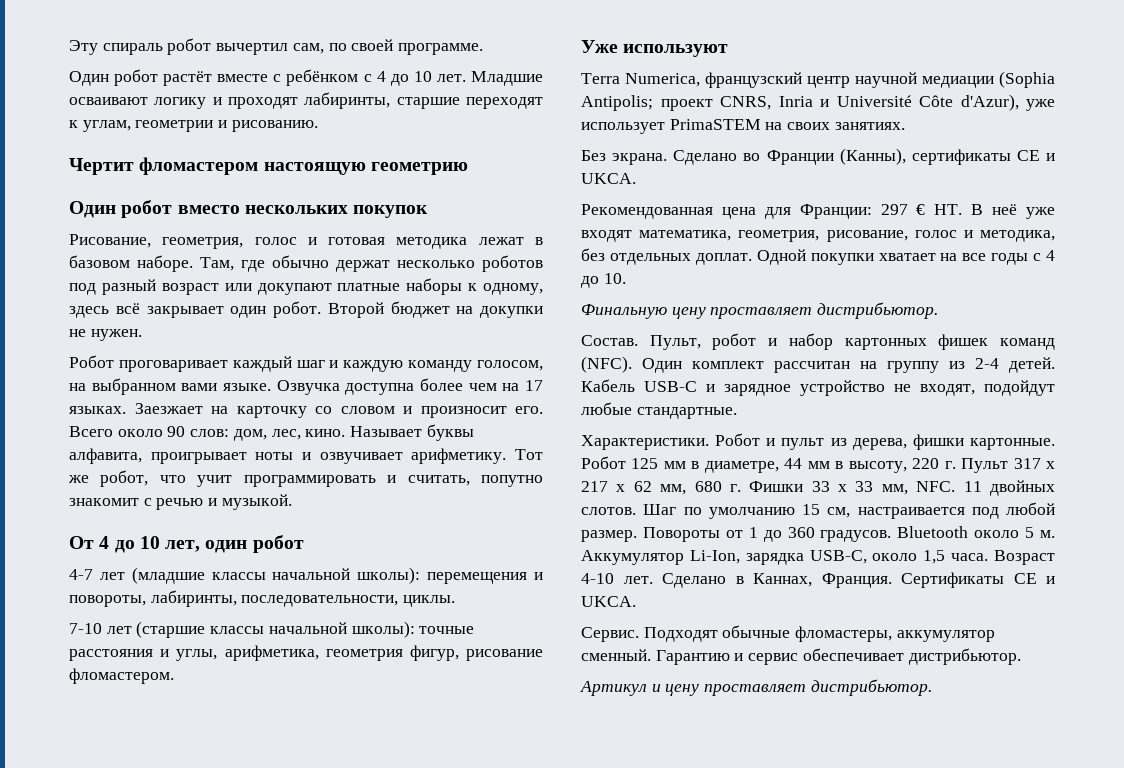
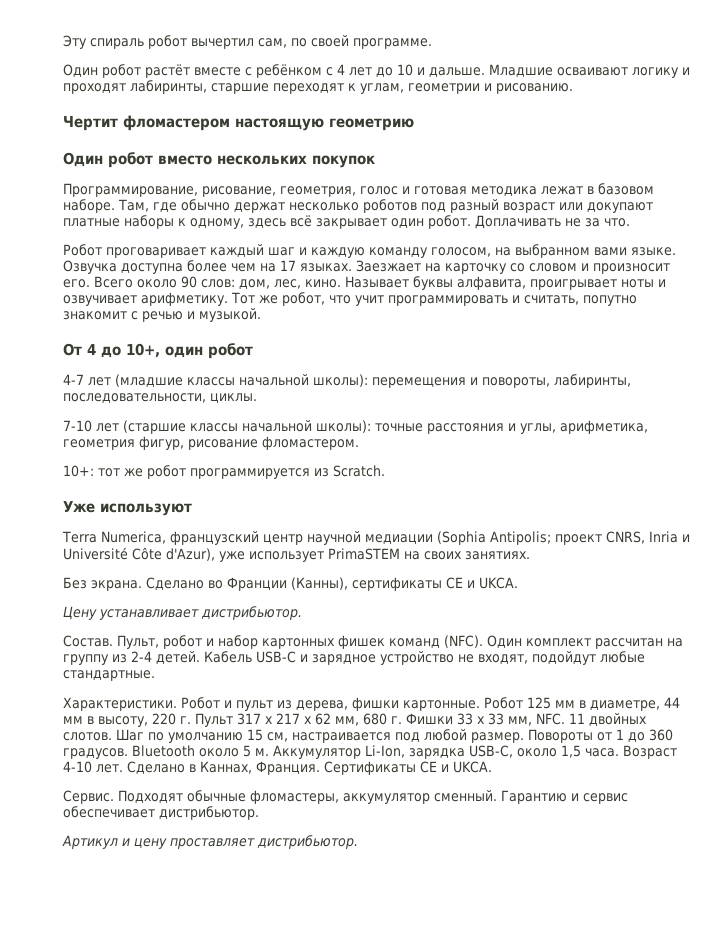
[390,71,466,86] до 10 лет. -> [349,64,485,77] лет до 10 и дальше.
[69,234,151,248] Рисование, -> [63,183,276,197] Программирование, рисование,
[327,301,543,318] [69,329,142,341] Второй бюджет на докупки не нужен. -> [475,215,630,229] Доплачивать не за что.
[139,536,201,552] 10 лет, -> [126,343,160,358] 10+,
(174, 676) none -> [63,465,385,479] // 10+: тот же робот программируется из Scratch.
[581,204,1055,219] [581,230,1055,242] [581,248,1055,265] [581,273,626,288] [581,304,813,319] Рекомендованная цена для Франции: 297 € HT. В неё уже входят математика, геометрия, рисование, голос и методика, без отдельных доплат. Одной покупки хватает на все годы с 4 до 10. // Финальную цену проставляет -> [63,606,199,620] Цену устанавливает

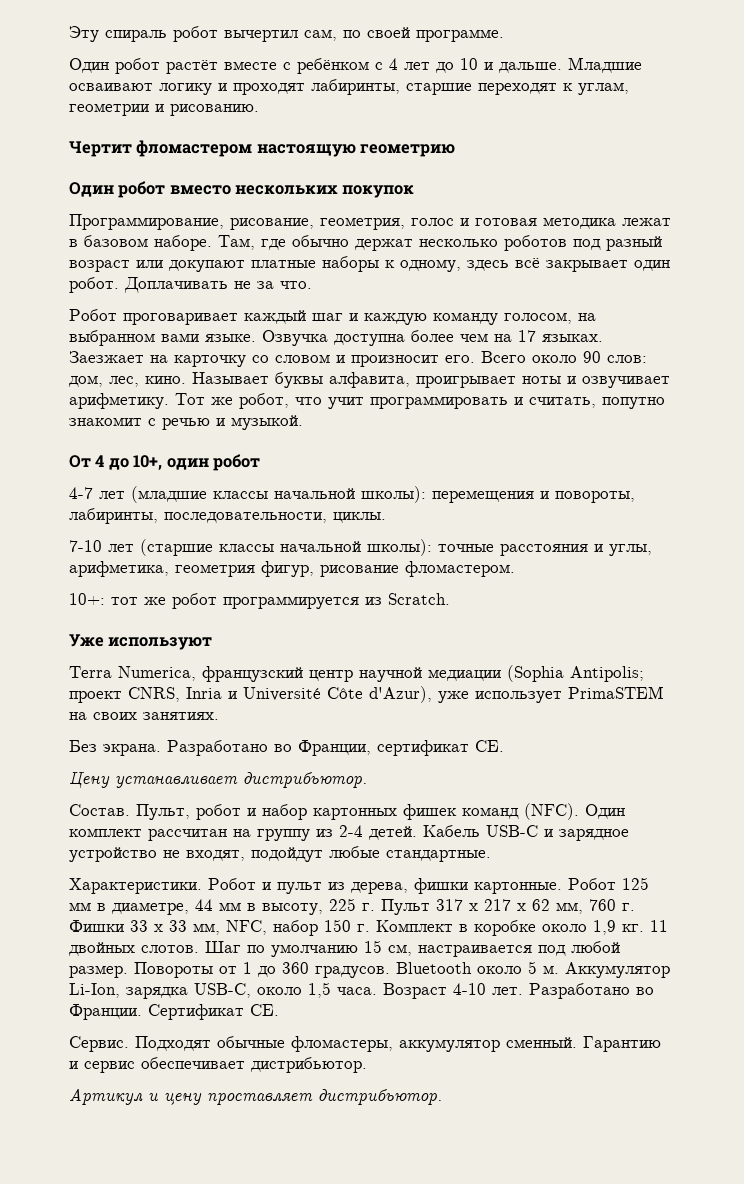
[146,577,518,591] Сделано во Франции (Канны), сертификаты CE и UKCA. -> [167,740,504,756] Разработано во Франции, сертификат CE.
[152,713,176,725] 220 -> [329,898,356,911] 225
[363,713,387,725] 680 -> [589,899,616,911] 760
[536,713,565,725] NFC. -> [226,919,644,936] NFC, набор 150 г. Комплект в коробке около 1,9 кг.
[127,761,492,775] Сделано в Каннах, Франция. Сертификаты CE и UKCA. -> [529,983,654,999] [69,1004,279,1020] Разработано во Франции. Сертификат CE.

